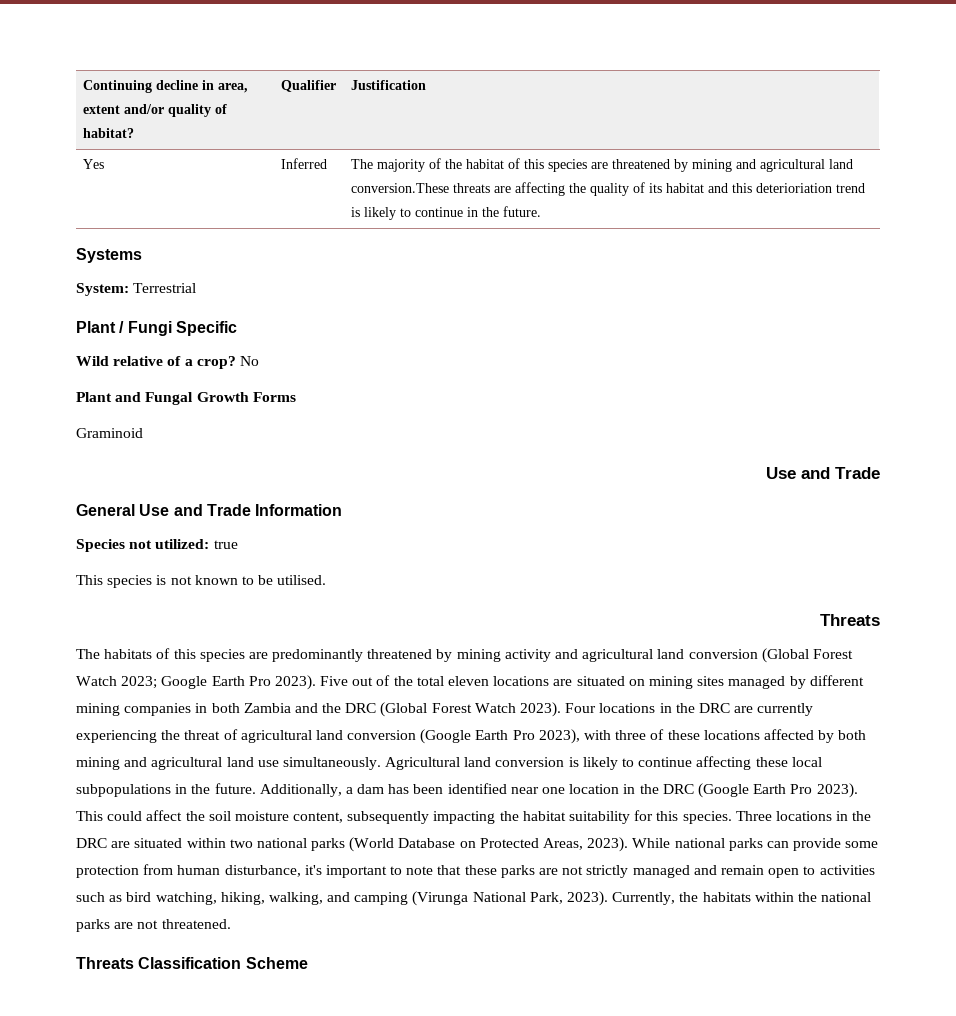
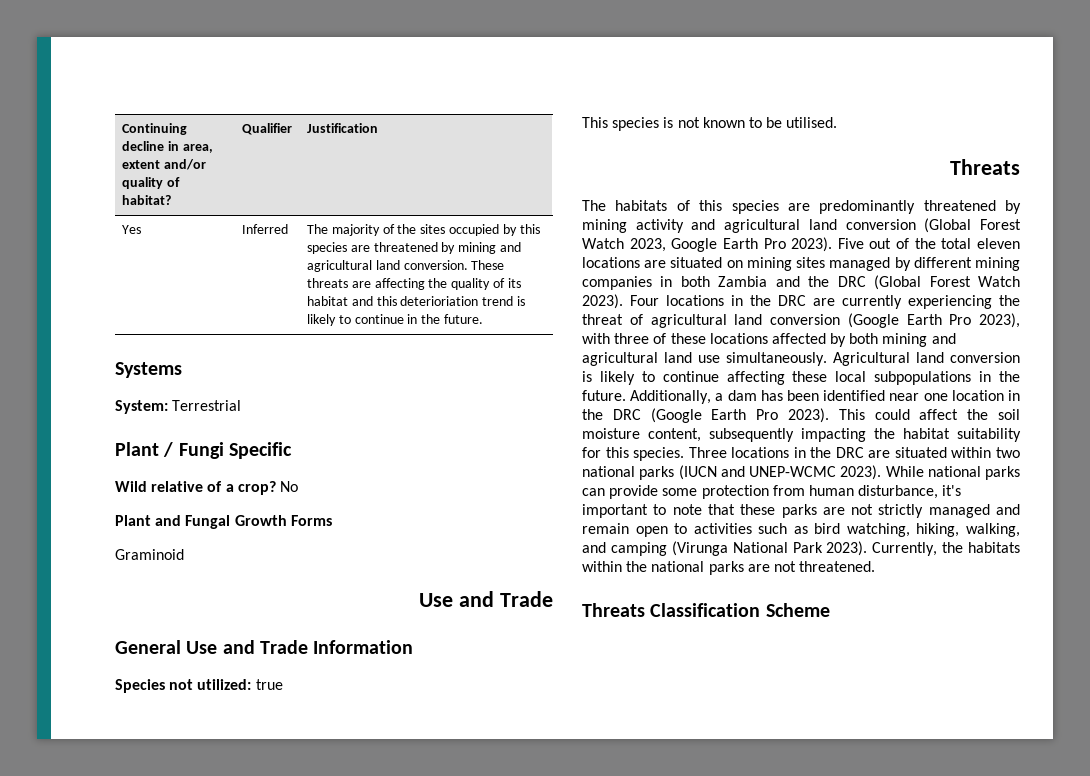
[466,158,521,169] habitat of -> [420,224,517,236] sites occupied by
[351,183,450,193] conversion.These -> [403,260,505,270] conversion. These
[121,676,158,689] 2023; -> [629,238,666,252] 2023,
[349,837,584,852] (World Database on Protected Areas, -> [678,465,836,480] (IUCN and UNEP-WCMC
[529,892,563,904] Park, -> [792,542,823,553] Park

